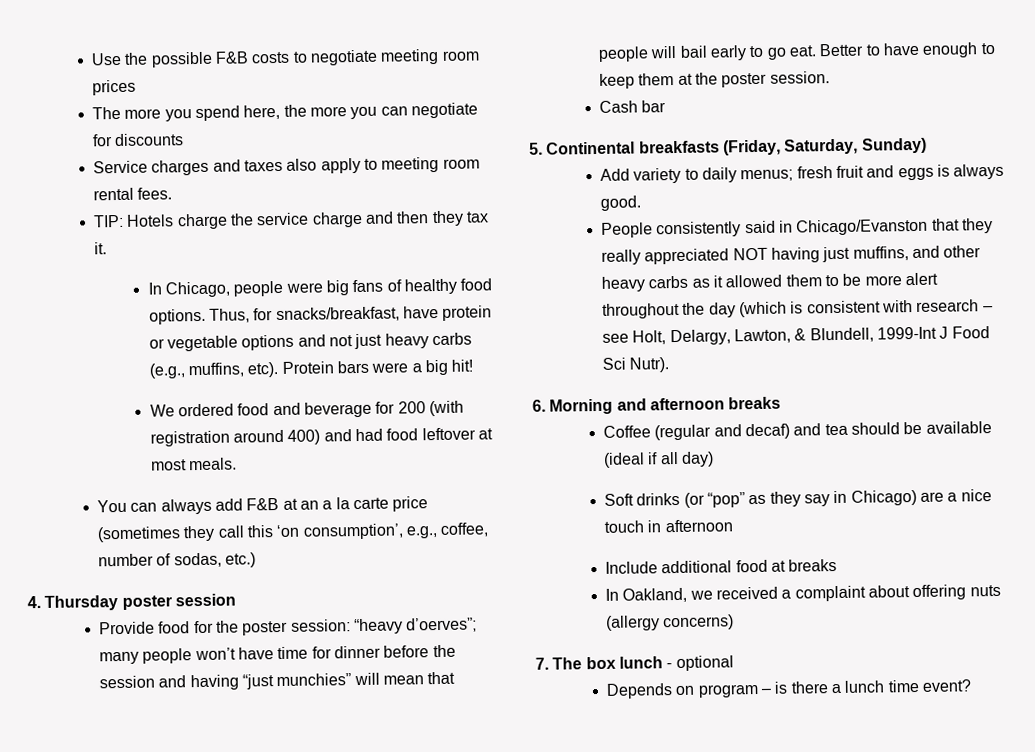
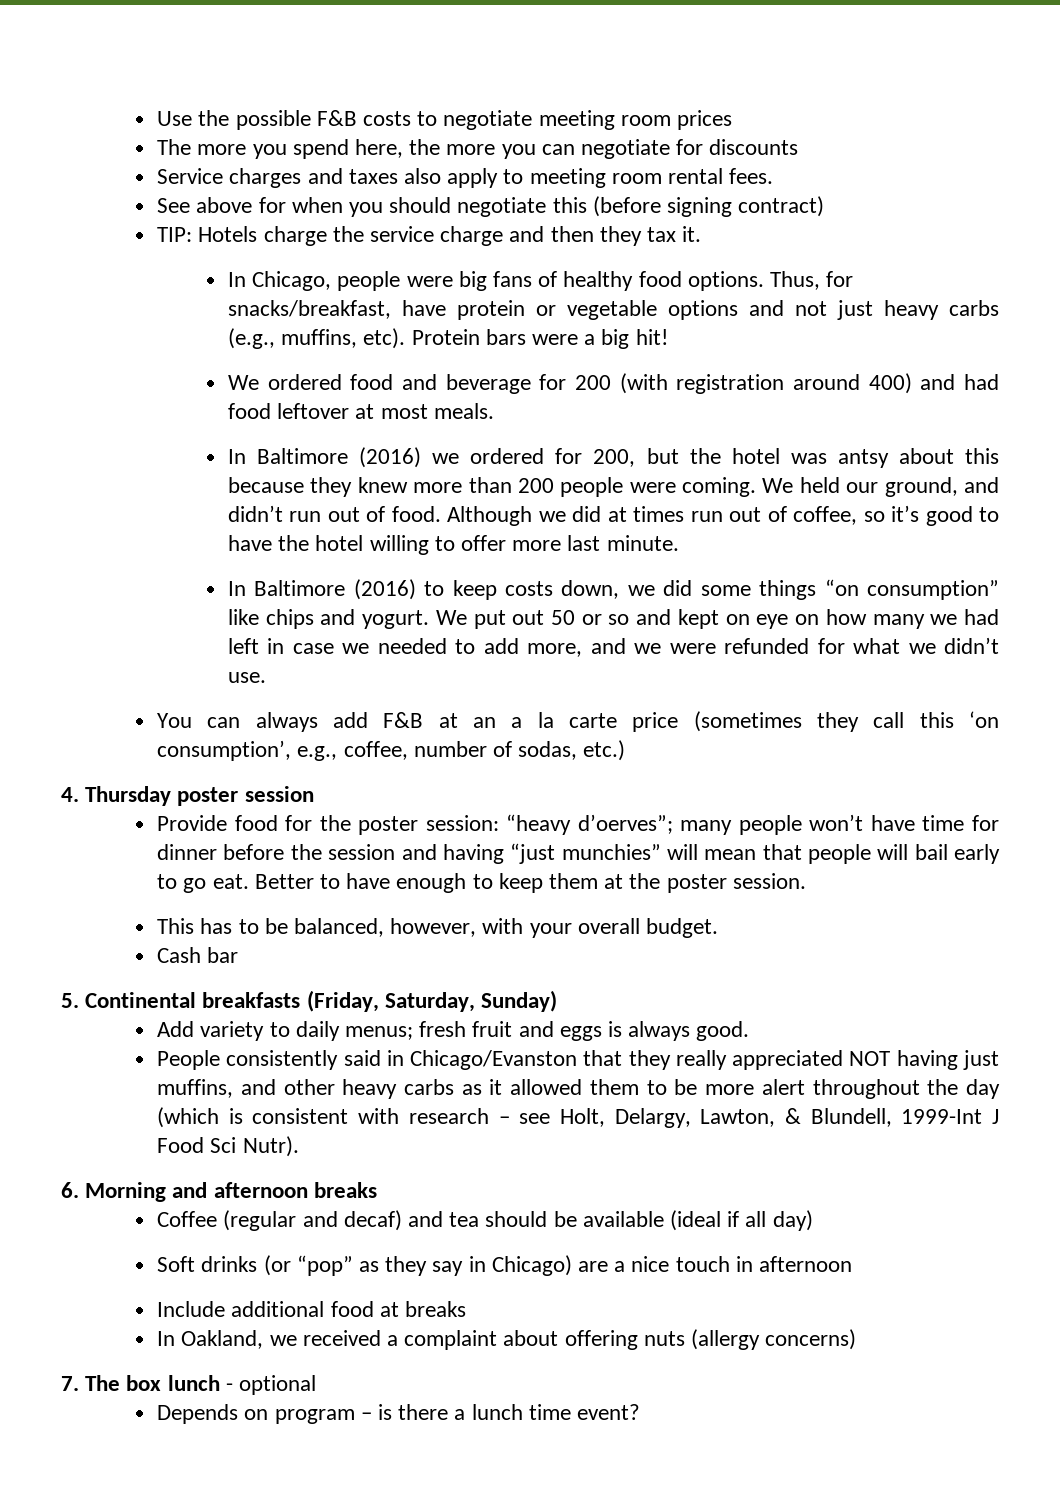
(173, 193) none -> [157,196,825,217] // See above for when you should negotiate this (before signing contract)
(238, 464) none -> [227,447,999,468] [227,477,999,497] [227,505,999,526] [227,535,679,555] [227,579,1000,600] [227,609,1000,629] [227,637,999,657] [227,672,266,683] // In Baltimore (2016) we ordered for 200, but the hotel was antsy about this because they knew more than 200 people were coming. We held our ground, and didn’t run out of food. Although we did at times run out of coffee, so it’s good to have the hotel willing to offer more last minute. // In Baltimore (2016) to keep costs down, we did some things “on consumption” like chips and yogurt. We put out 50 or so and kept on eye on how many we had left in case we needed to add more, and we were refunded for what we didn’t use.
(830, 77) none -> [157,918,719,938] // This has to be balanced, however, with your overall budget.

